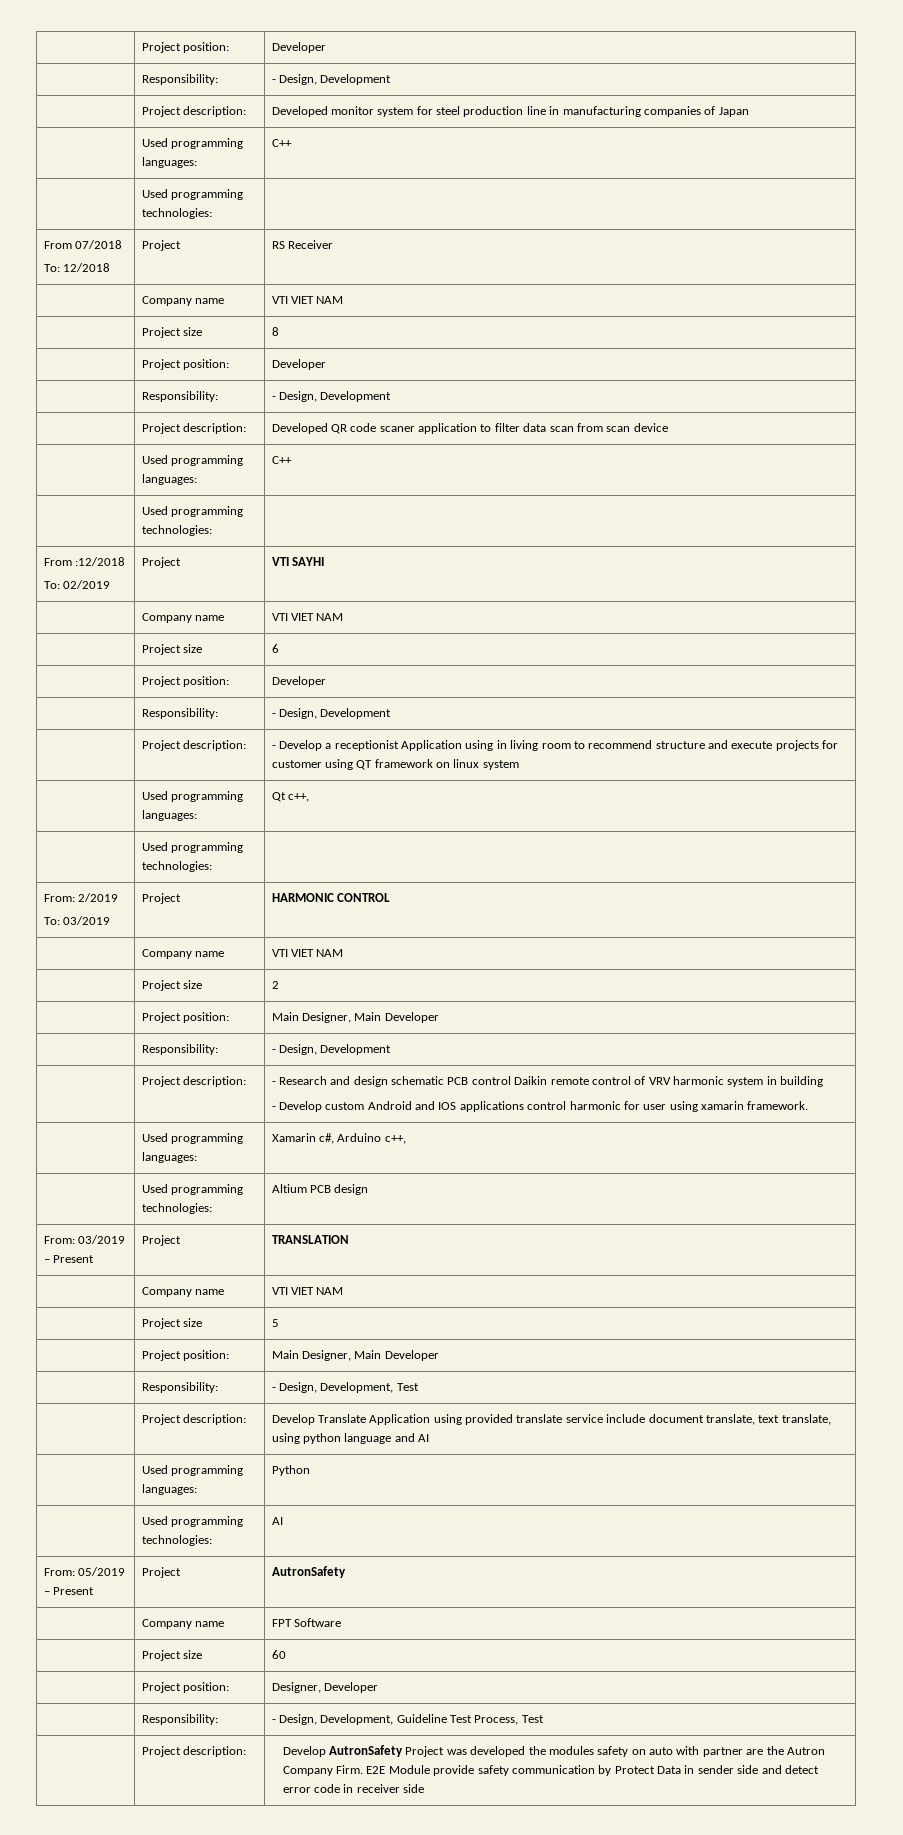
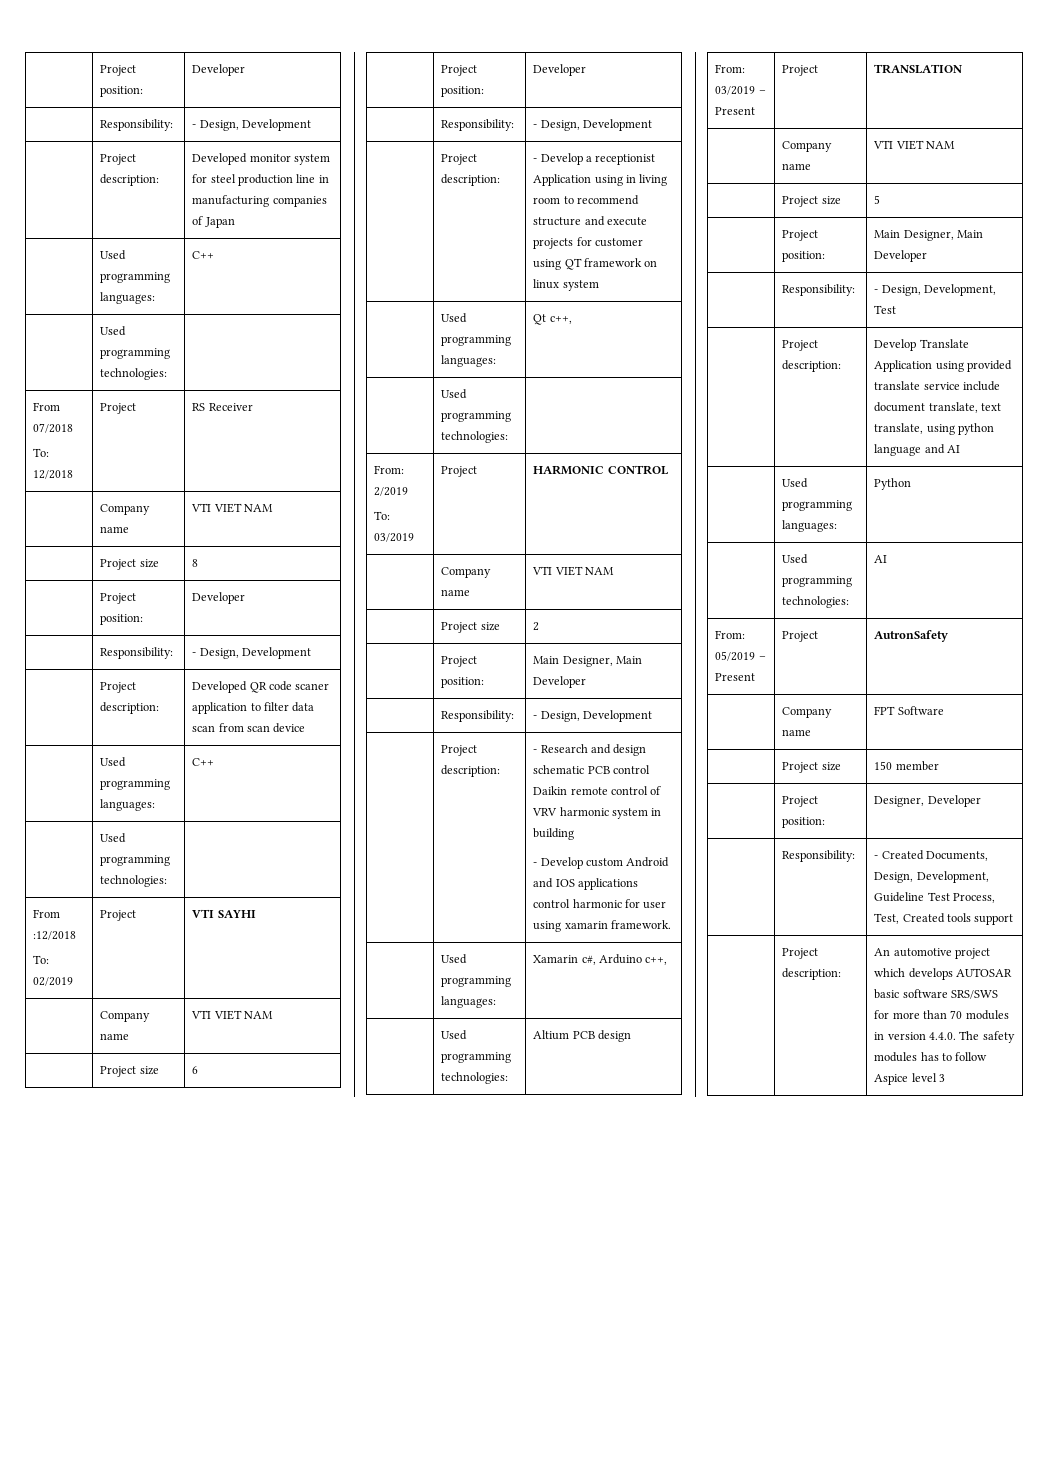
[271,1650,286,1659] 60 -> [874,761,939,771] 150 member
(276, 1721) none -> [881,850,988,861] Created Documents,
[521,1715,544,1723] [141,1746,246,1757] [282,1745,825,1757] [282,1765,819,1776] [282,1784,425,1793] Test // | Project description: | Develop AutronSafety Project was developed the modules safety on auto with partner are the Autron Company Firm. E2E Module provide safety communication by Protect Data in sender side and detect error code in receiver side -> [874,913,1014,925] [782,948,819,959] [782,968,842,980] [874,948,990,959] [874,968,1012,980] [874,989,998,999] [874,1010,1009,1020] [874,1031,1015,1043] [874,1052,988,1062] [874,1073,945,1085] Test, Created tools support // | Project description: | An automotive project which develops AUTOSAR basic software SRS/SWS for more than 70 modules in version 4.4.0. The safety modules has to follow Aspice level 3

